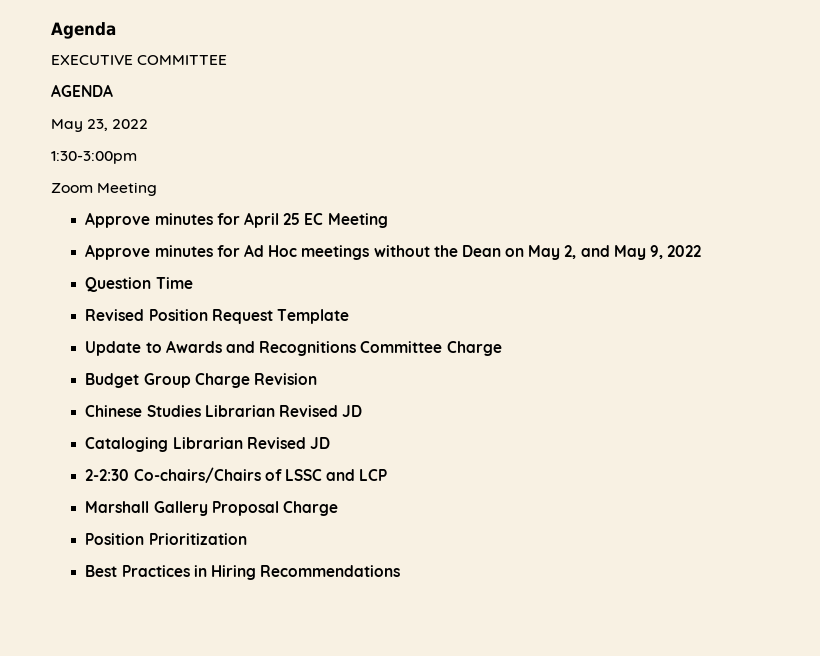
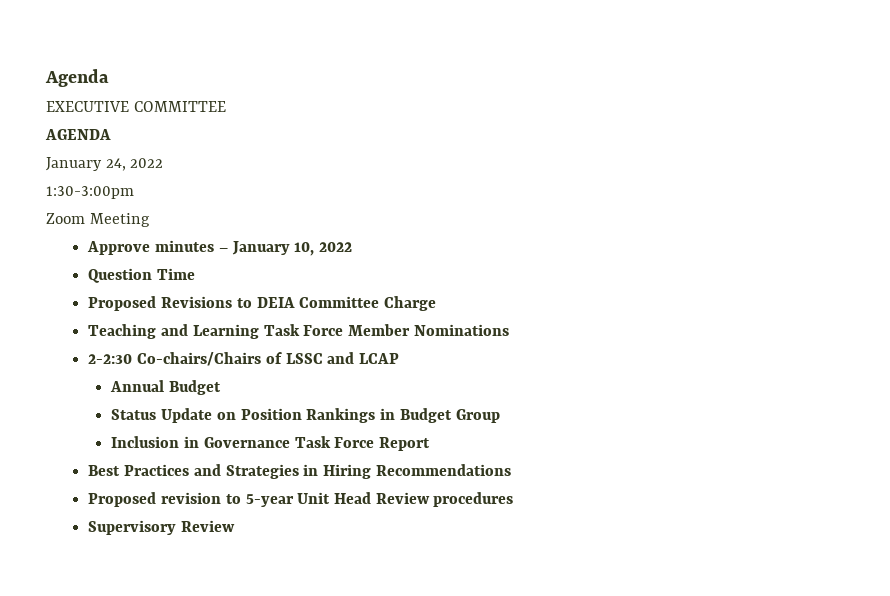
[51,119,109,132] May 23, -> [46,157,126,171] January 24,
[216,212,388,228] [85,244,702,260] [85,277,193,292] [85,309,349,324] [85,340,502,356] [85,373,317,388] [85,405,363,417] [85,437,330,452] for April 25 EC Meeting // Approve minutes for Ad Hoc meetings without the Dean on May 2, and May 9, 2022 // Question Time // Revised Position Request Template // Update to Awards and Recognitions Committee Charge // Budget Group Charge Revision // Chinese Studies Librarian Revised JD // Cataloging Librarian Revised JD -> [218,241,352,256] [88,268,196,283] [88,296,436,311] [88,324,509,339] – January 10, 2022 // Question Time // Proposed Revisions to DEIA Committee Charge // Teaching and Learning Task Force Member Nominations
[359,469,388,481] [85,501,338,516] [85,533,247,545] LCP // Marshall Gallery Proposal Charge // Position Prioritization -> [358,353,399,364] [110,380,222,395] [111,408,500,423] [111,436,431,451] LCAP // Annual Budget // Status Update on Position Rankings in Budget Group // Inclusion in Governance Task Force Report
(190, 571) none -> [193,464,299,479] and Strategies
(401, 571) none -> [88,492,514,507] [88,520,236,535] // Proposed revision to 5-year Unit Head Review procedures // Supervisory Review

